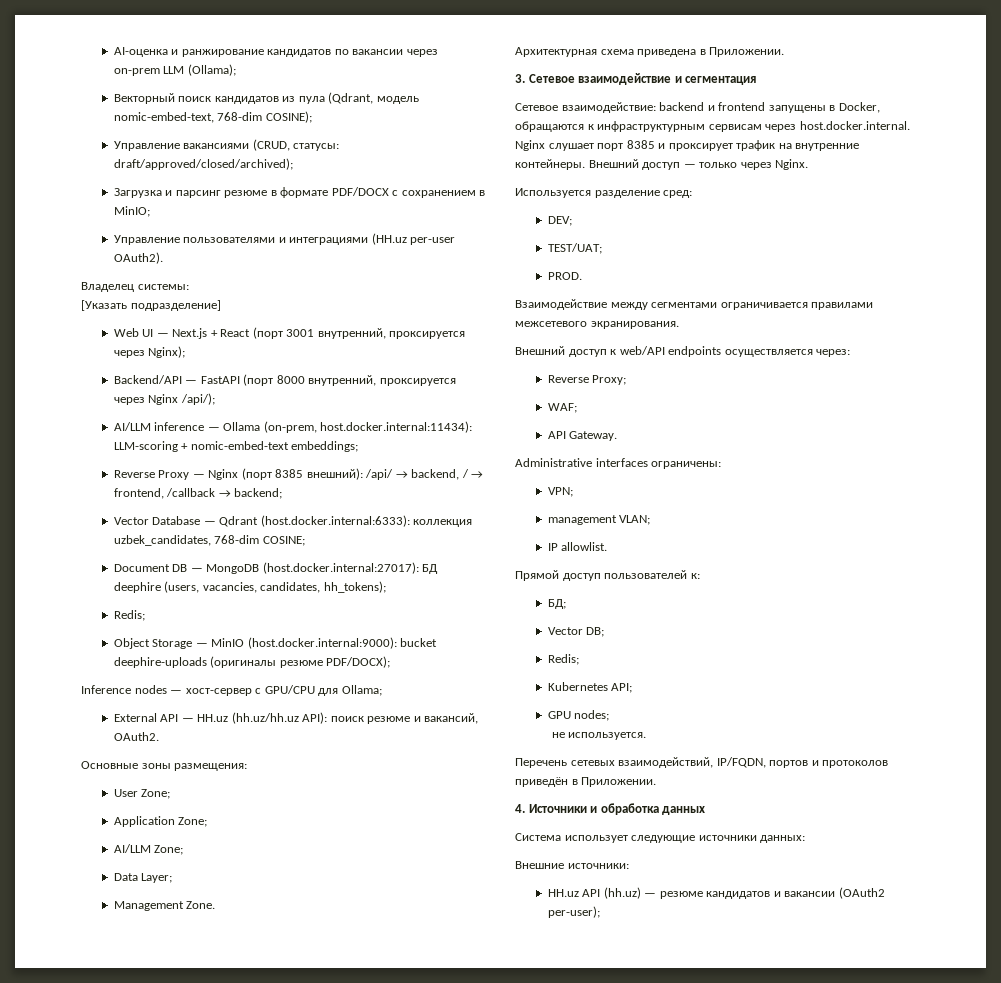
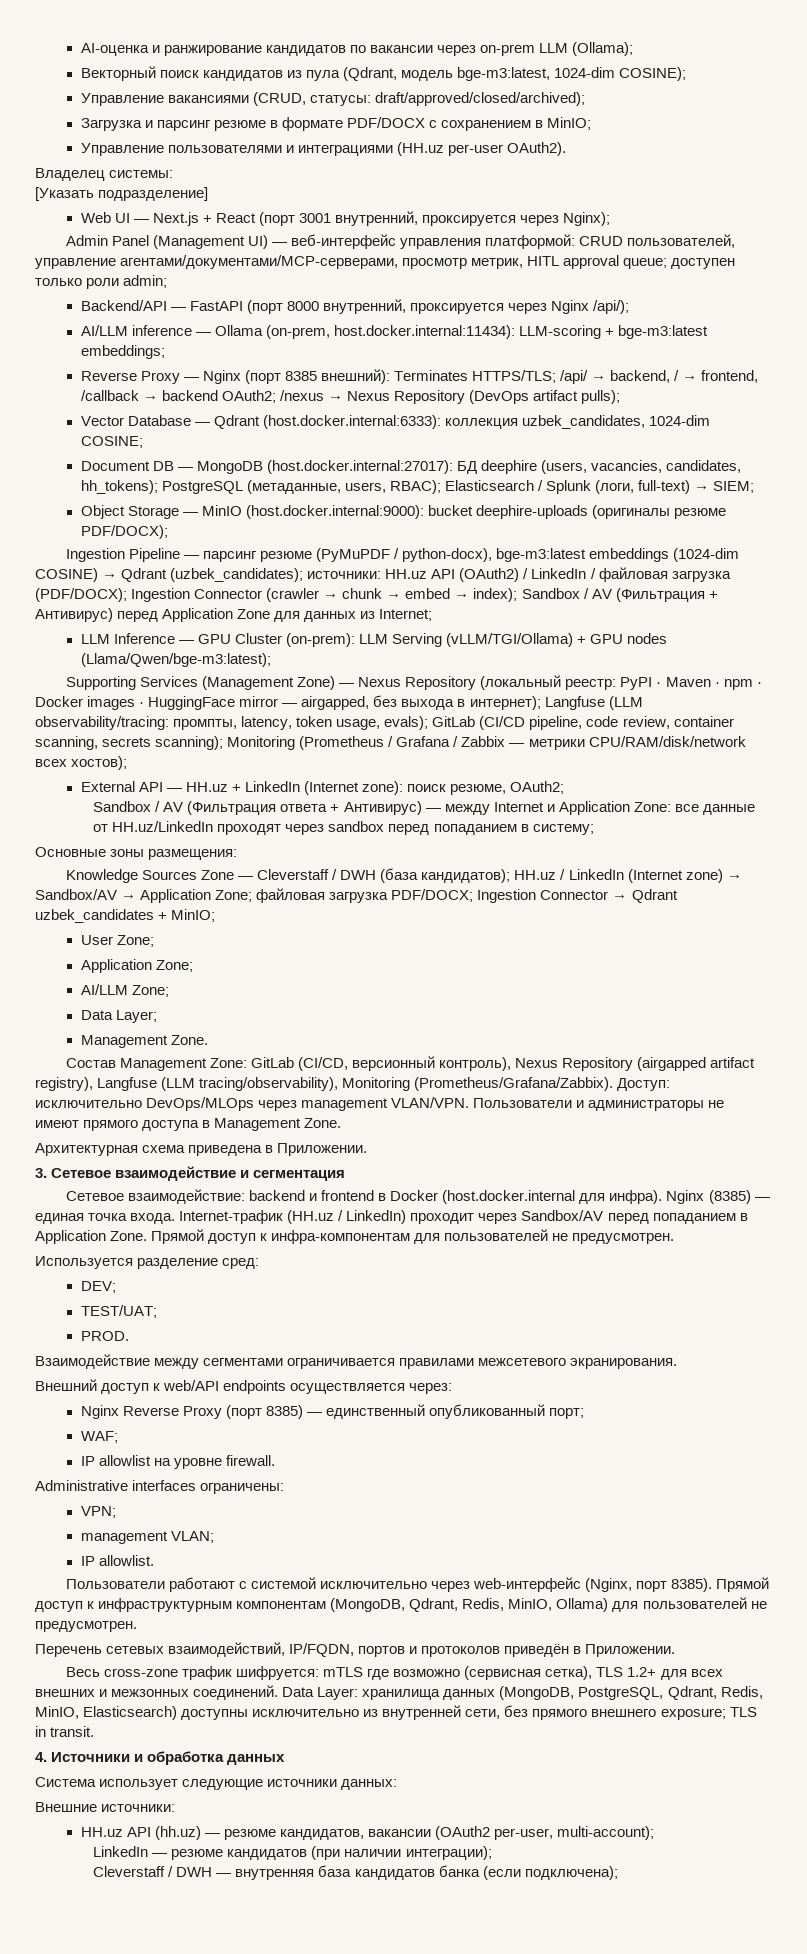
[113,112,263,123] nomic-embed-text, 768-dim -> [456,67,615,81] bge-m3:latest, 1024-dim
(186, 352) none -> [65,234,736,249] [35,255,736,269] [35,275,168,289] // Admin Panel (Management UI) — веб-интерфейс управления платформой: CRUD пользователей, управление агентами/документами/MCP-серверами, просмотр метрик, HITL approval queue; доступен только роли admin;
[190,441,289,450] nomic-embed-text -> [617,325,708,339] bge-m3:latest
(363, 474) none -> [393,370,556,383] Terminates HTTPS/TLS;
[234,488,283,499] backend; -> [161,390,621,404] backend OAuth2; /nexus → Nexus Repository (DevOps artifact pulls);
[214,535,260,544] 768-dim -> [648,415,710,426] 1024-dim
[113,610,145,621] // Redis; -> [161,480,755,494] PostgreSQL (метаданные, users, RBAC); Elasticsearch / Splunk (логи, full-text) → SIEM;
[81,685,382,696] [113,712,479,724] [113,732,159,741] [81,761,248,771] Inference nodes — хост-сервер с GPU/CPU для Ollama; // External API — HH.uz (hh.uz/hh.uz API): поиск резюме и вакансий, OAuth2. // Основные зоны размещения: -> [65,548,740,562] [35,567,731,582] [35,588,718,602] [35,608,433,622] [80,633,668,647] [80,653,271,667] [65,675,762,690] [35,695,643,710] [35,716,734,730] [35,736,746,750] [35,756,128,770] [80,781,565,795] [93,801,755,815] [93,821,594,835] [35,847,238,860] [65,868,742,883] [35,888,678,903] [35,909,216,923] Ingestion Pipeline — парсинг резюме (PyMuPDF / python-docx), bge-m3:latest embeddings (1024-dim COSINE) → Qdrant (uzbek_candidates); источники: HH.uz API (OAuth2) / LinkedIn / файловая загрузка (PDF/DOCX); Ingestion Connector (crawler → chunk → embed → index); Sandbox / AV (Фильтрация + Антивирус) перед Application Zone для данных из Internet; // LLM Inference — GPU Cluster (on-prem): LLM Serving (vLLM/TGI/Ollama) + GPU nodes (Llama/Qwen/bge-m3:latest); // Supporting Services (Management Zone) — Nexus Repository (локальный реестр: PyPI · Maven · npm · Docker images · HuggingFace mirror — airgapped, без выхода в интернет); Langfuse (LLM observability/tracing: промпты, latency, token usage, evals); GitLab (CI/CD pipeline, code review, container scanning, secrets scanning); Monitoring (Prometheus / Grafana / Zabbix — метрики CPU/RAM/disk/network всех хостов); // External API — HH.uz + LinkedIn (Internet zone): поиск резюме, OAuth2; // Sandbox / AV (Фильтрация ответа + Антивирус) — между Internet и Application Zone: все данные от HH.uz/LinkedIn проходят через sandbox перед попаданием в систему; // Основные зоны размещения: // Knowledge Sources Zone — Cleverstaff / DWH (база кандидатов); HH.uz / LinkedIn (Internet zone) → Sandbox/AV → Application Zone; файловая загрузка PDF/DOCX; Ingestion Connector → Qdrant uzbek_candidates + MinIO;
(216, 905) none -> [65,1056,756,1071] [35,1077,671,1091] [35,1097,725,1111] [35,1118,342,1131] // Состав Management Zone: GitLab (CI/CD, версионный контроль), Nexus Repository (airgapped artifact registry), Langfuse (LLM tracing/observability), Monitoring (Prometheus/Grafana/Zabbix). Доступ: исключительно DevOps/MLOps через management VLAN/VPN. Пользователи и администраторы не имеют прямого доступа в Management Zone.
[768,102,880,113] [515,121,910,132] [515,140,860,151] [515,159,809,170] запущены в Docker, обращаются к инфраструктурным сервисам через host.docker.internal. Nginx слушает порт 8385 и проксирует трафик на внутренние контейнеры. Внешний доступ — только через Nginx. -> [378,1190,770,1204] [35,1210,748,1224] [35,1229,675,1244] в Docker (host.docker.internal для инфра). Nginx (8385) — единая точка входа. Internet-трафик (HH.uz / LinkedIn) проходит через Sandbox/AV перед попаданием в Application Zone. Прямой доступ к инфра-компонентам для пользователей не предусмотрен.
[547,375,627,385] [547,403,577,413] [547,431,618,441] Reverse Proxy; // WAF; // API Gateway. -> [80,1404,584,1419] [80,1431,118,1443] [80,1455,275,1469] Nginx Reverse Proxy (порт 8385) — единственный опубликованный порт; // WAF; // IP allowlist на уровне firewall.
[515,570,700,581] [547,599,566,609] [547,627,605,637] [547,654,579,665] [547,682,633,693] [547,710,610,721] [551,732,647,740] Прямой доступ пользователей к: // БД; // Vector DB; // Redis; // Kubernetes API; // GPU nodes; // не используется. -> [65,1577,770,1592] [35,1597,767,1612] [35,1621,137,1632] Пользователи работают с системой исключительно через web-интерфейс (Nginx, порт 8385). Прямой доступ к инфраструктурным компонентам (MongoDB, Qdrant, Redis, MinIO, Ollama) для пользователей не предусмотрен.
(657, 782) none -> [65,1666,723,1680] [35,1685,763,1700] [35,1705,757,1720] [35,1726,95,1737] // Весь cross-zone трафик шифруется: mTLS где возможно (сервисная сетка), TLS 1.2+ для всех внешних и межзонных соединений. Data Layer: хранилища данных (MongoDB, PostgreSQL, Qdrant, Redis, MinIO, Elasticsearch) доступны исключительно из внутренней сети, без прямого внешнего exposure; TLS in transit.
[706,887,885,899] [547,906,600,918] кандидатов и вакансии (OAuth2 per-user); -> [279,1826,655,1840] [93,1846,492,1860] [93,1865,618,1880] кандидатов, вакансии (OAuth2 per-user, multi-account); // LinkedIn — резюме кандидатов (при наличии интеграции); // Cleverstaff / DWH — внутренняя база кандидатов банка (если подключена);

